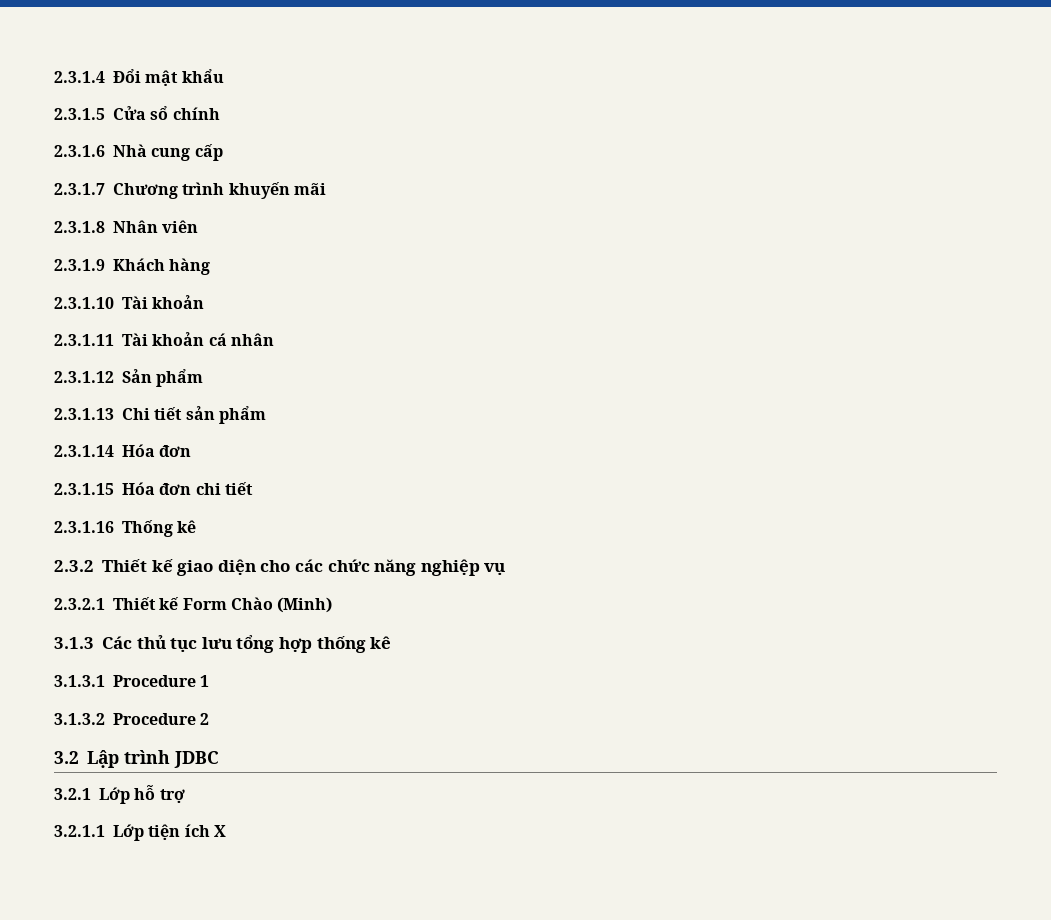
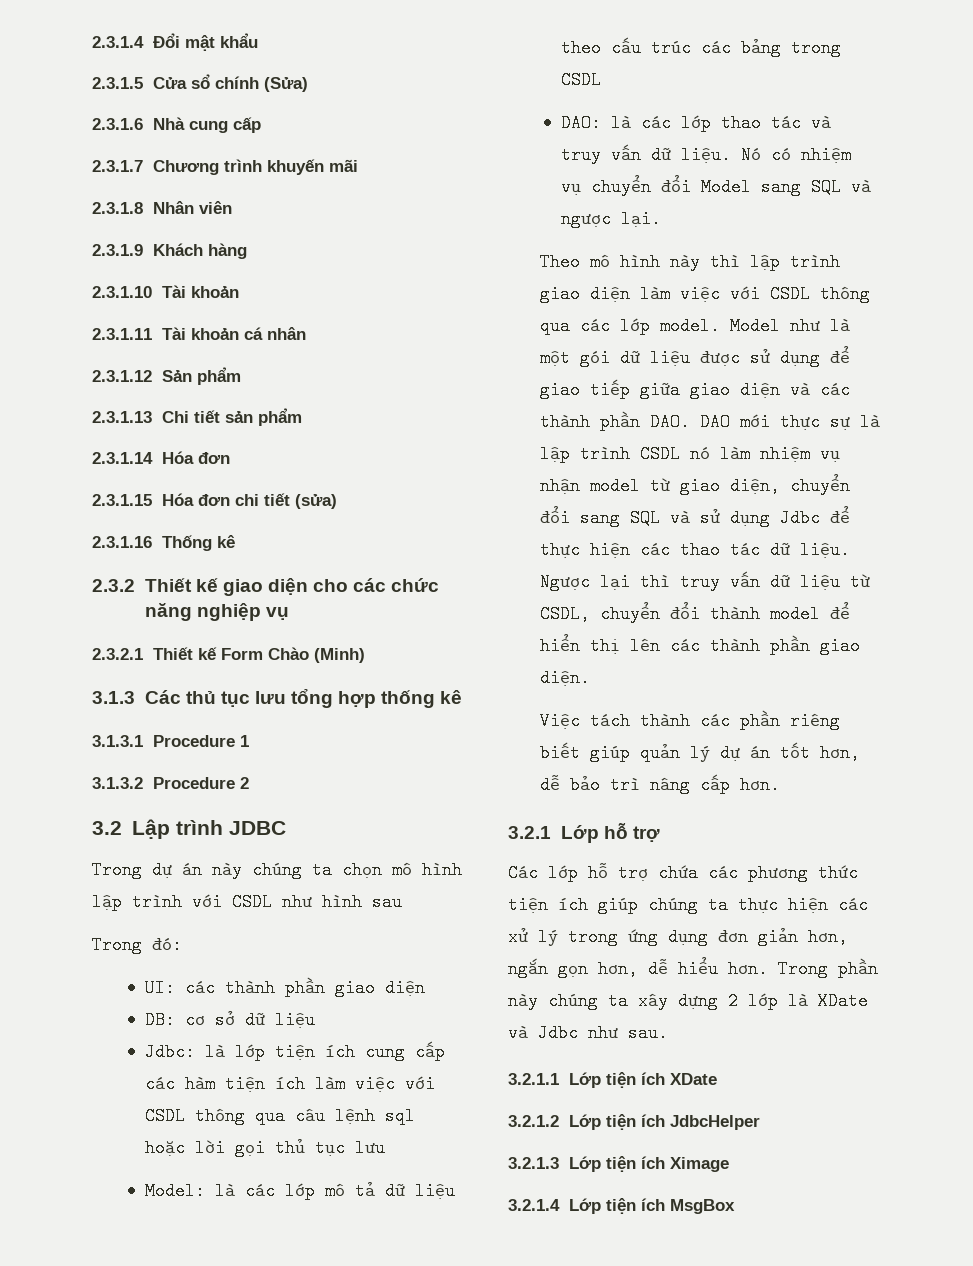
(220, 113) none -> [263,77,308,92] (Sửa)
(253, 488) none -> [294,494,337,509] (sửa)
[54,785,185,804] [54,824,226,841] 3.2.1 Lớp hỗ trợ // 3.2.1.1 Lớp tiện ích X -> [92,861,462,879] [92,893,402,911] [92,936,182,954] [145,977,426,997] [145,1011,316,1029] [145,1041,446,1061] [145,1075,436,1093] [145,1107,416,1125] [145,1139,386,1157] [145,1182,456,1200] [561,37,842,57] [561,71,602,89] [561,114,832,132] [561,144,852,164] [561,175,872,196] [561,210,662,228] [540,253,841,271] [540,285,871,303] [540,317,851,335] [540,346,851,367] [540,379,851,399] [540,411,881,431] [540,445,841,463] [540,474,851,495] [540,506,851,527] [540,541,851,559] [540,571,871,591] [540,602,851,623] [540,634,861,655] [540,669,591,687] [540,710,841,730] [540,742,861,762] [540,774,781,794] [508,823,660,843] [508,863,858,882] [508,896,868,914] [508,928,848,946] [508,957,878,978] [508,992,868,1010] [508,1024,668,1042] [508,1072,717,1088] [508,1114,760,1130] [508,1156,729,1172] [508,1198,735,1214] Trong dự án này chúng ta chọn mô hình lập trình với CSDL như hình sau // Trong đó: // UI: các thành phần giao diện // DB: cơ sở dữ liệu // Jdbc: là lớp tiện ích cung cấp các hàm tiện ích làm việc với CSDL thông qua câu lệnh sql hoặc lời gọi thủ tục lưu // Model: là các lớp mô tả dữ liệu theo cấu trúc các bảng trong CSDL // DAO: là các lớp thao tác và truy vấn dữ liệu. Nó có nhiệm vụ chuyển đổi Model sang SQL và ngược lại. // Theo mô hình này thì lập trình giao diện làm việc với CSDL thông qua các lớp model. Model như là một gói dữ liệu được sử dụng để giao tiếp giữa giao diện và các thành phần DAO. DAO mới thực sự là lập trình CSDL nó làm nhiệm vụ nhận model từ giao diện, chuyển đổi sang SQL và sử dụng Jdbc để thực hiện các thao tác dữ liệu. Ngược lại thì truy vấn dữ liệu từ CSDL, chuyển đổi thành model để hiển thị lên các thành phần giao diện. // Việc tách thành các phần riêng biết giúp quản lý dự án tốt hơn, dễ bảo trì nâng cấp hơn. // 3.2.1 Lớp hỗ trợ // Các lớp hỗ trợ chứa các phương thức tiện ích giúp chúng ta thực hiện các xử lý trong ứng dụng đơn giản hơn, ngắn gọn hơn, dễ hiểu hơn. Trong phần này chúng ta xây dựng 2 lớp là XDate và Jdbc như sau. // 3.2.1.1 Lớp tiện ích XDate // 3.2.1.2 Lớp tiện ích JdbcHelper // 3.2.1.3 Lớp tiện ích Ximage // 3.2.1.4 Lớp tiện ích MsgBox

